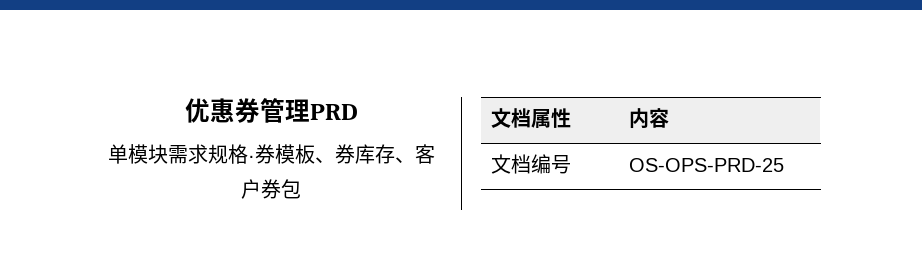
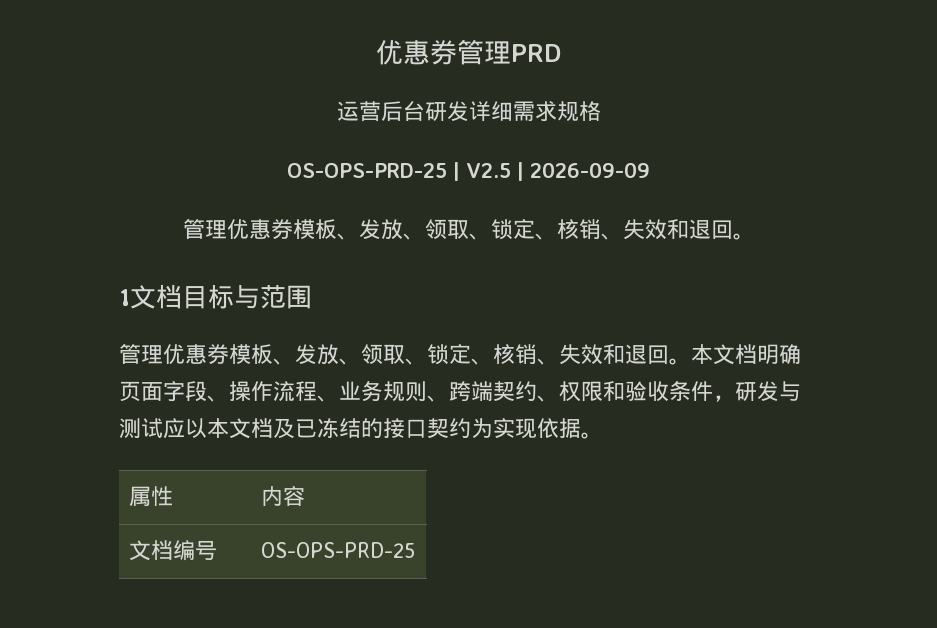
[107,144,435,164] [241,179,301,199] [491,108,532,128] 单模块需求规格·券模板、券库存、客户券包 // 文档 -> [336,101,601,122] [287,162,650,181] [182,219,755,240] [119,284,312,309] [119,344,801,365] [119,381,801,402] [119,418,603,439] 运营后台研发详细需求规格 // OS-OPS-PRD-25 | V2.5 | 2026-09-09 // 管理优惠券模板、发放、领取、锁定、核销、失效和退回。 // 1文档目标与范围 // 管理优惠券模板、发放、领取、锁定、核销、失效和退回。本文档明确页面字段、操作流程、业务规则、跨端契约、权限和验收条件，研发与测试应以本文档及已冻结的接口契约为实现依据。 //

